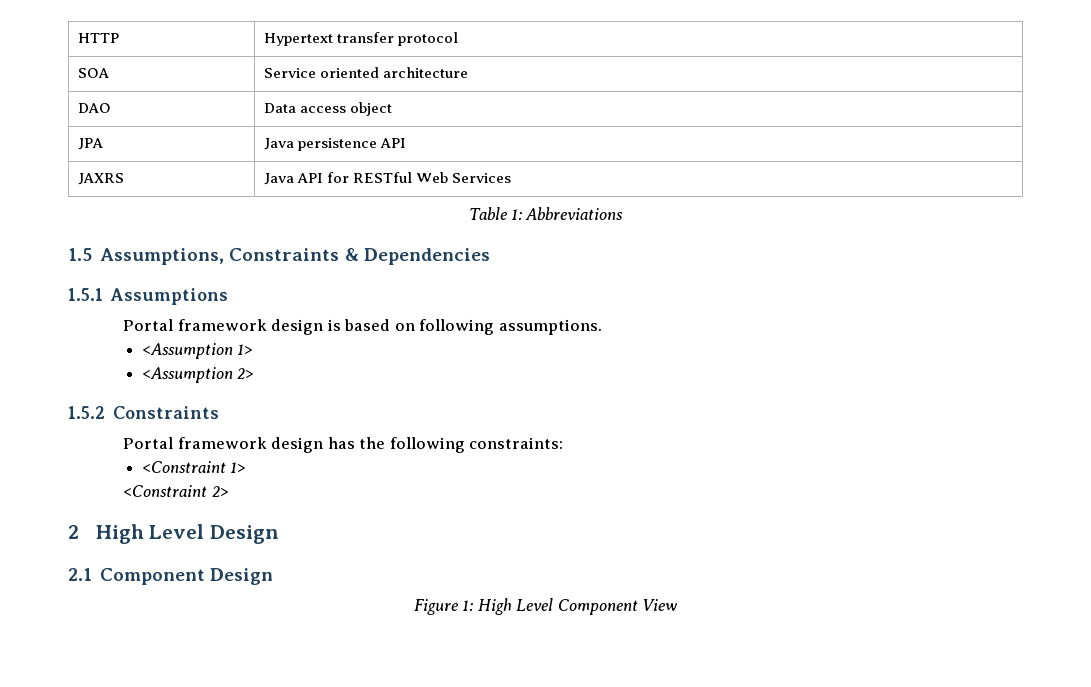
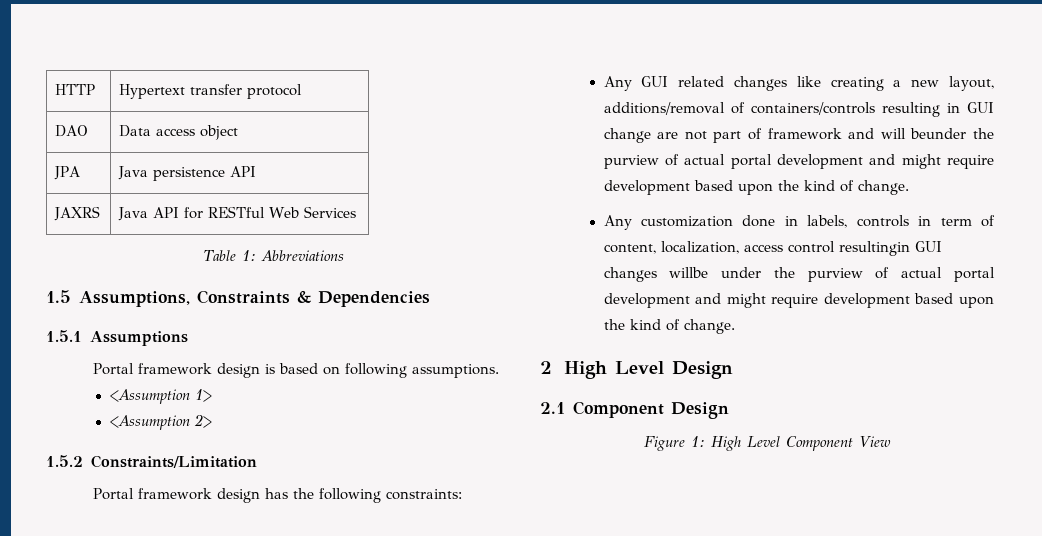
[77,68,109,78] [263,67,468,78] // SOA | Service oriented architecture -> (303, 91) none
[113,406,220,419] Constraints -> [90,455,257,468] Constraints/Limitation
[141,461,246,473] [123,485,229,497] <Constraint 1> // <Constraint 2> -> [603,76,994,91] [603,102,994,117] [603,128,994,143] [603,154,994,169] [603,180,909,195] [603,215,995,230] [603,241,942,256] [603,267,995,282] [603,293,994,308] [603,319,735,334] Any GUI related changes like creating a new layout, additions/removal of containers/controls resulting in GUI change are not part of framework and will beunder the purview of actual portal development and might require development based upon the kind of change. // Any customization done in labels, controls in term of content, localization, access control resultingin GUI changes willbe under the purview of actual portal development and might require development based upon the kind of change.

